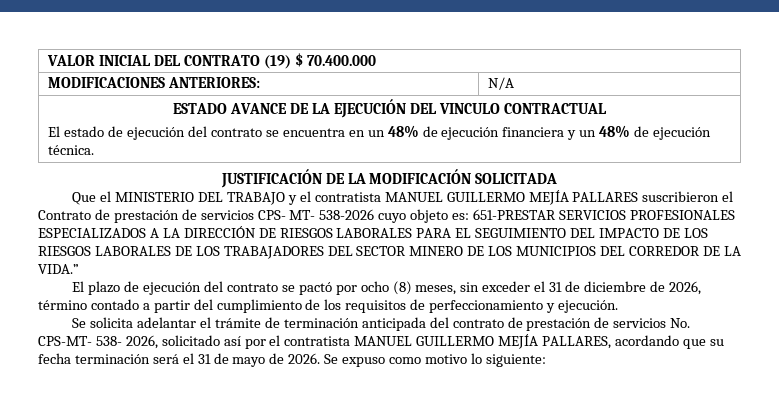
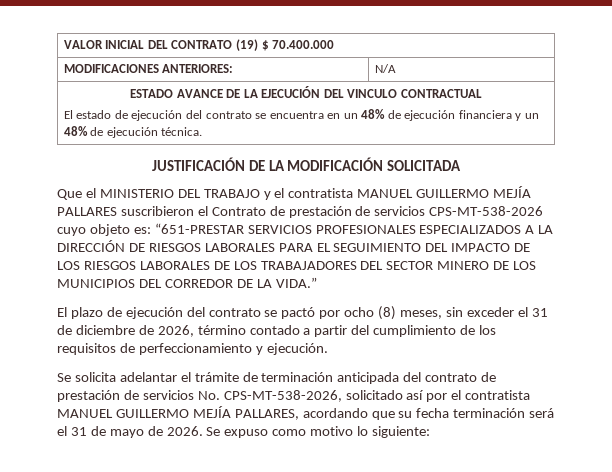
[257,209,375,220] CPS- MT- 538-2026 -> [429,206,544,216] CPS-MT-538-2026
[473,209,557,220] 651-PRESTAR -> [154,223,244,234] “651-PRESTAR
[38,335,158,349] CPS-MT- 538- 2026, -> [223,390,342,402] CPS-MT-538-2026,

